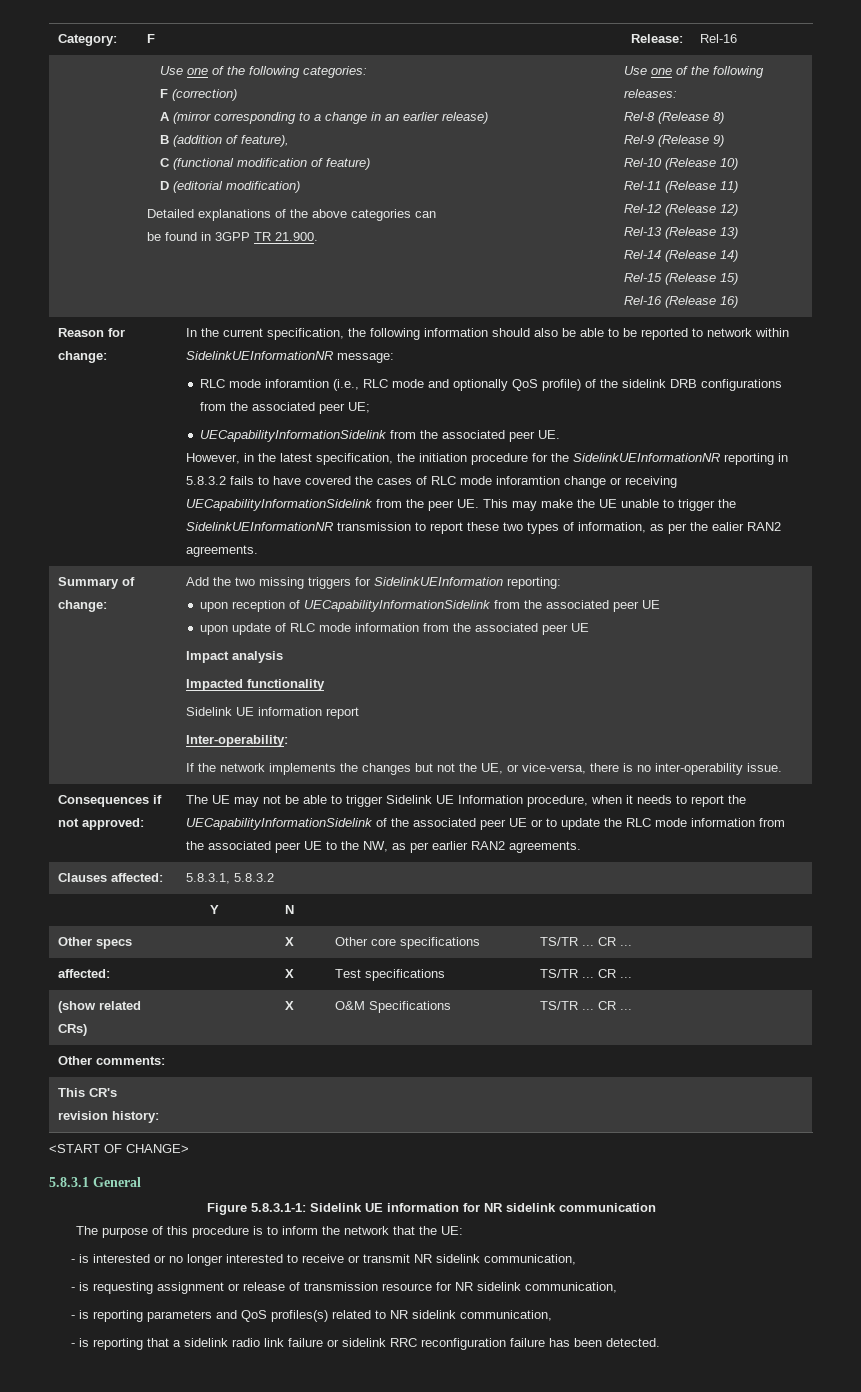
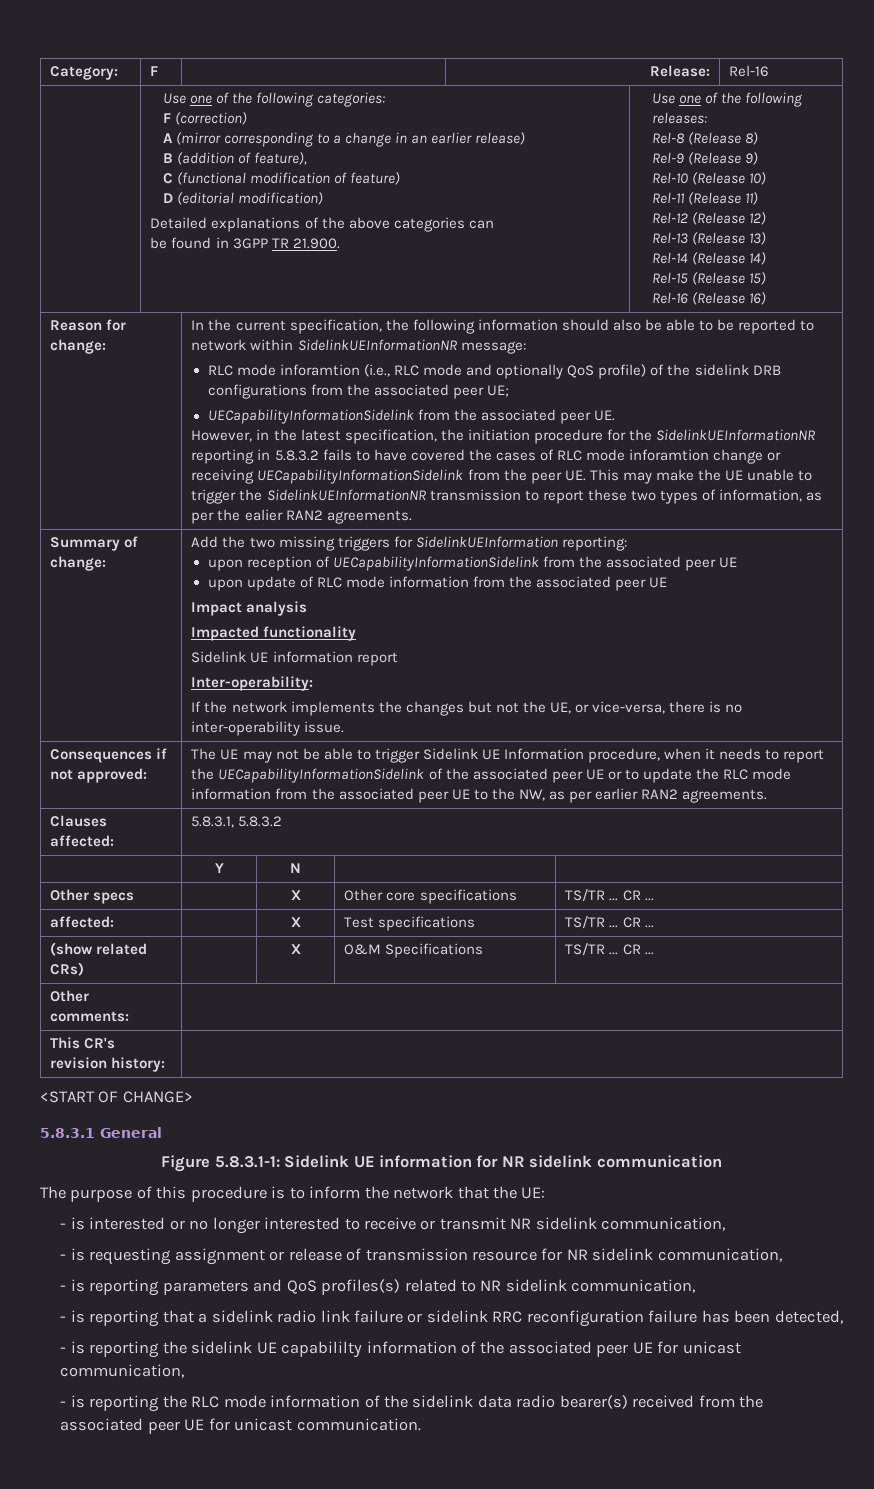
[606,1338,661,1347] detected. -> [774,1310,843,1324] [60,1341,741,1358] [60,1364,185,1378] [60,1395,764,1412] [60,1418,421,1434] detected, // - is reporting the sidelink UE capabililty information of the associated peer UE for unicast communication, // - is reporting the RLC mode information of the sidelink data radio bearer(s) received from the associated peer UE for unicast communication.

